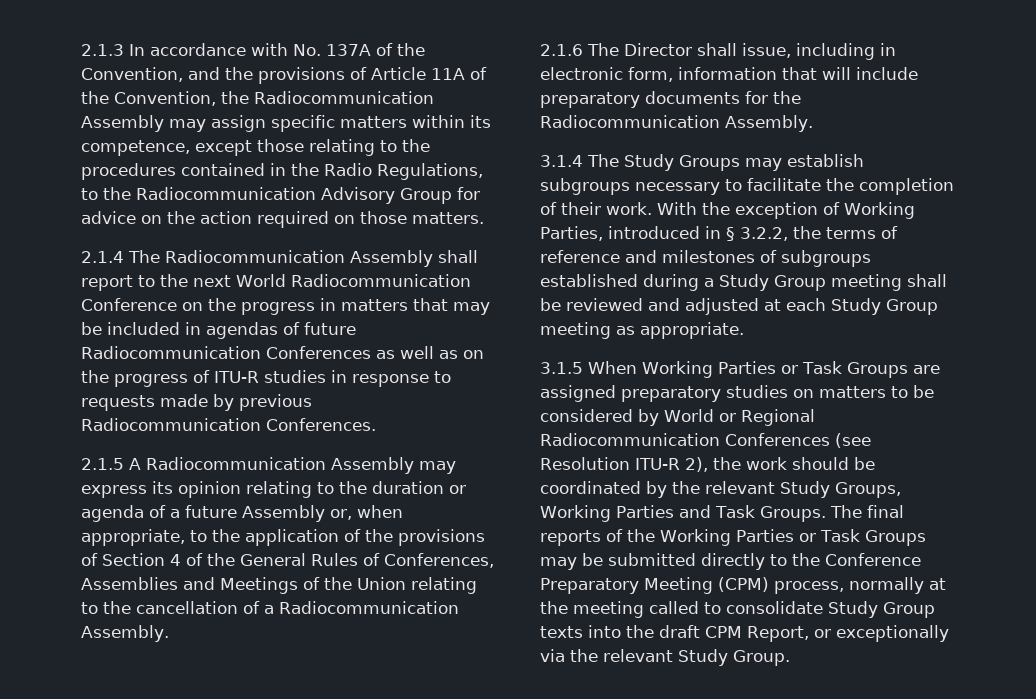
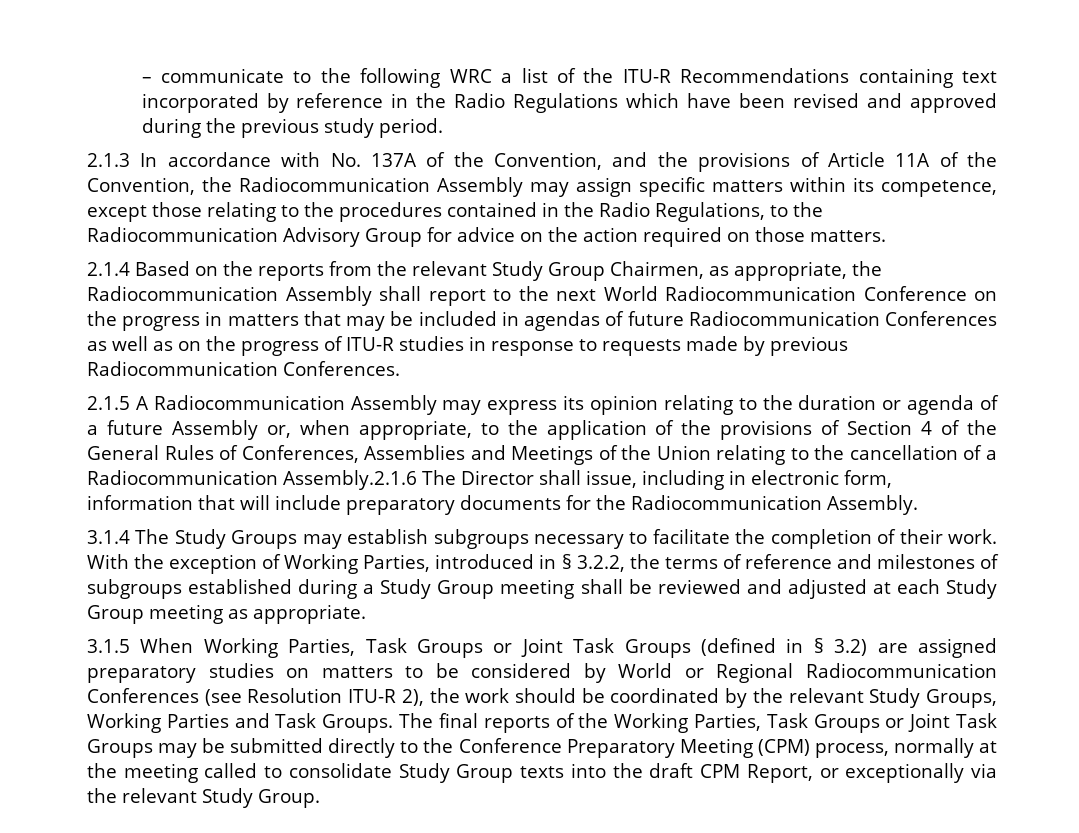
(81, 50) none -> [141,68,997,88] [141,93,998,113] [141,118,443,138] – communicate to the following WRC a list of the ITU-R Recommendations containing text incorporated by reference in the Radio Regulations which have been revised and approved during the previous study period. //
[128,250,160,263] The -> [135,261,882,281] Based on the reports from the relevant Study Group Chairmen, as appropriate, the
[81,625,169,642] [540,44,583,56] Assembly. // 2.1.6 -> [283,470,417,490] Assembly.2.1.6
[717,361,908,378] Parties or Task Groups -> [288,638,868,658] Parties, Task Groups or Joint Task Groups (defined in § 3.2)
[735,529,816,542] Parties or -> [693,713,951,733] Parties, Task Groups or Joint

